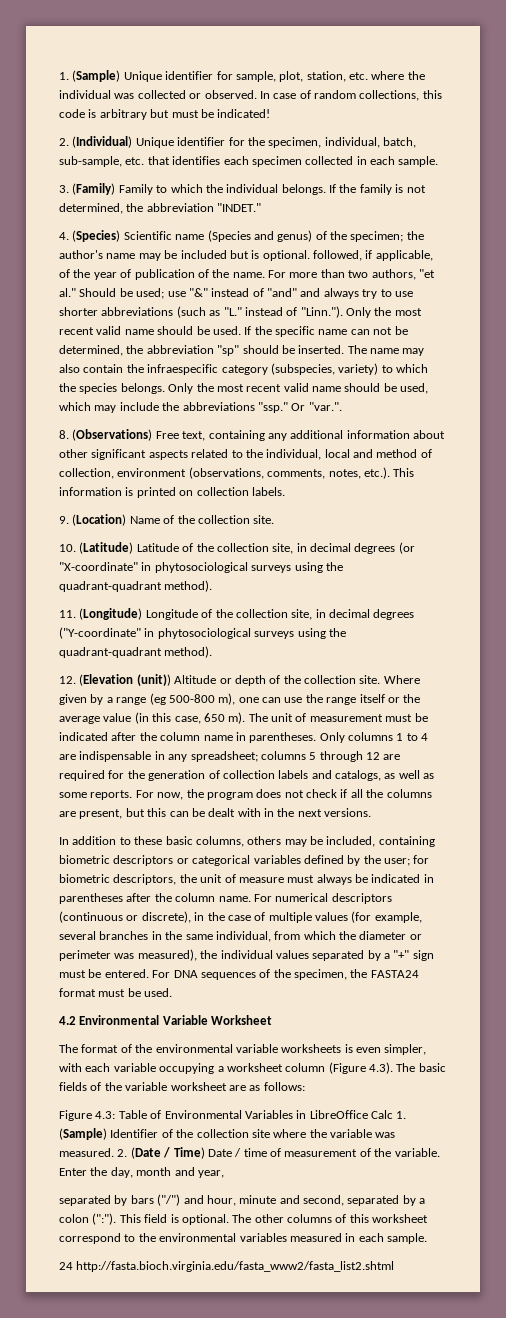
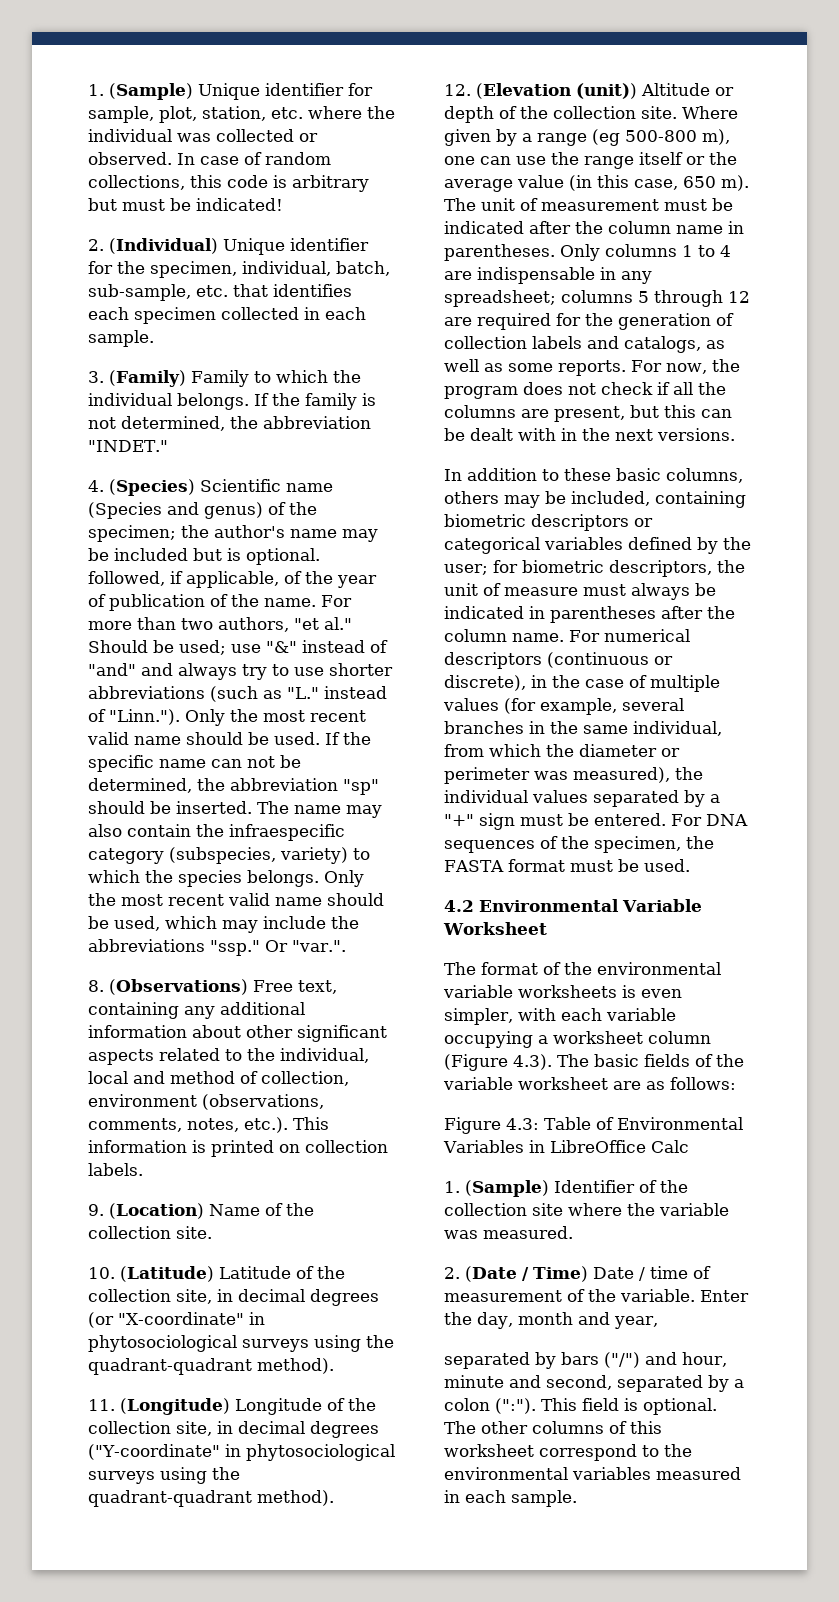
[370,970,419,978] FASTA24 -> [444,860,504,872] FASTA
(393, 1114) none -> (689, 1146) //
(114, 1152) none -> (573, 1232) //
[59,1261,395,1272] // 24 http://fasta.bioch.virginia.edu/fasta_www2/fasta_list2.shtml -> (577, 1498) none

